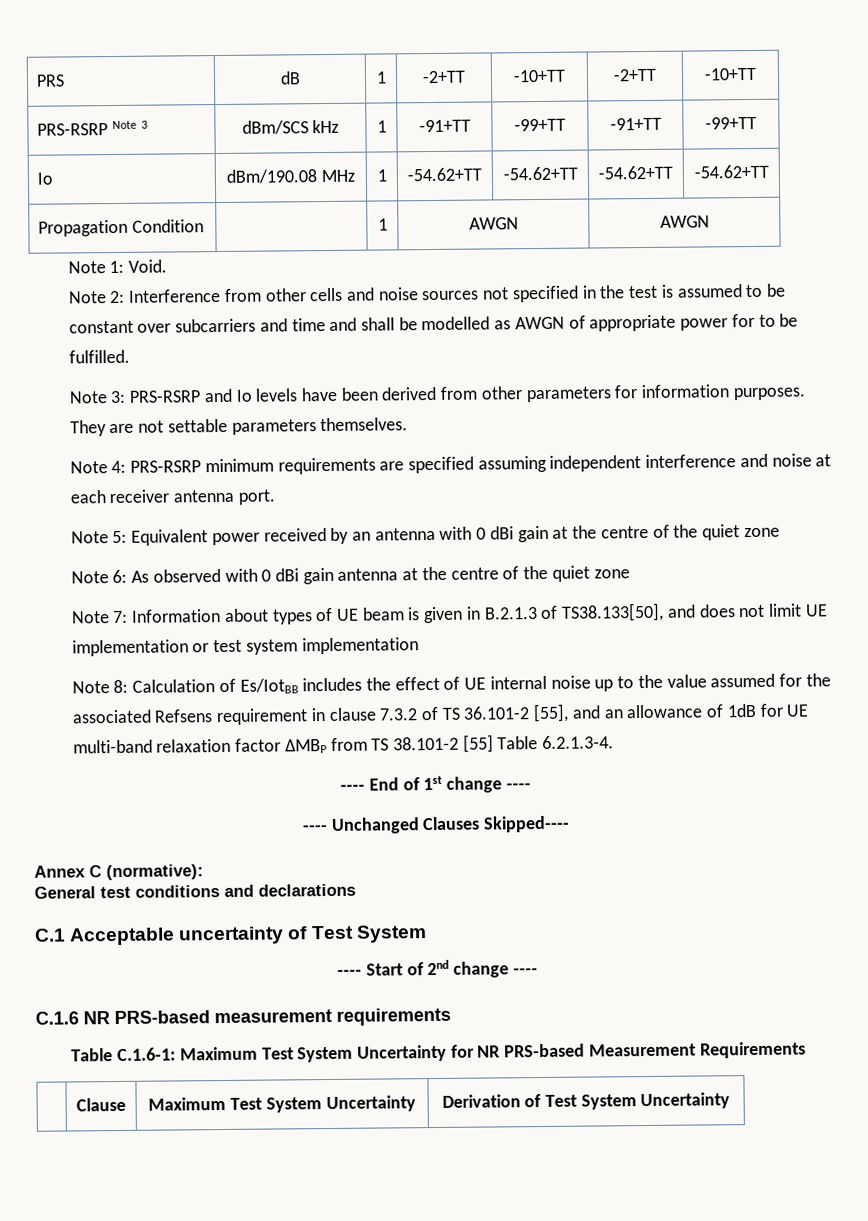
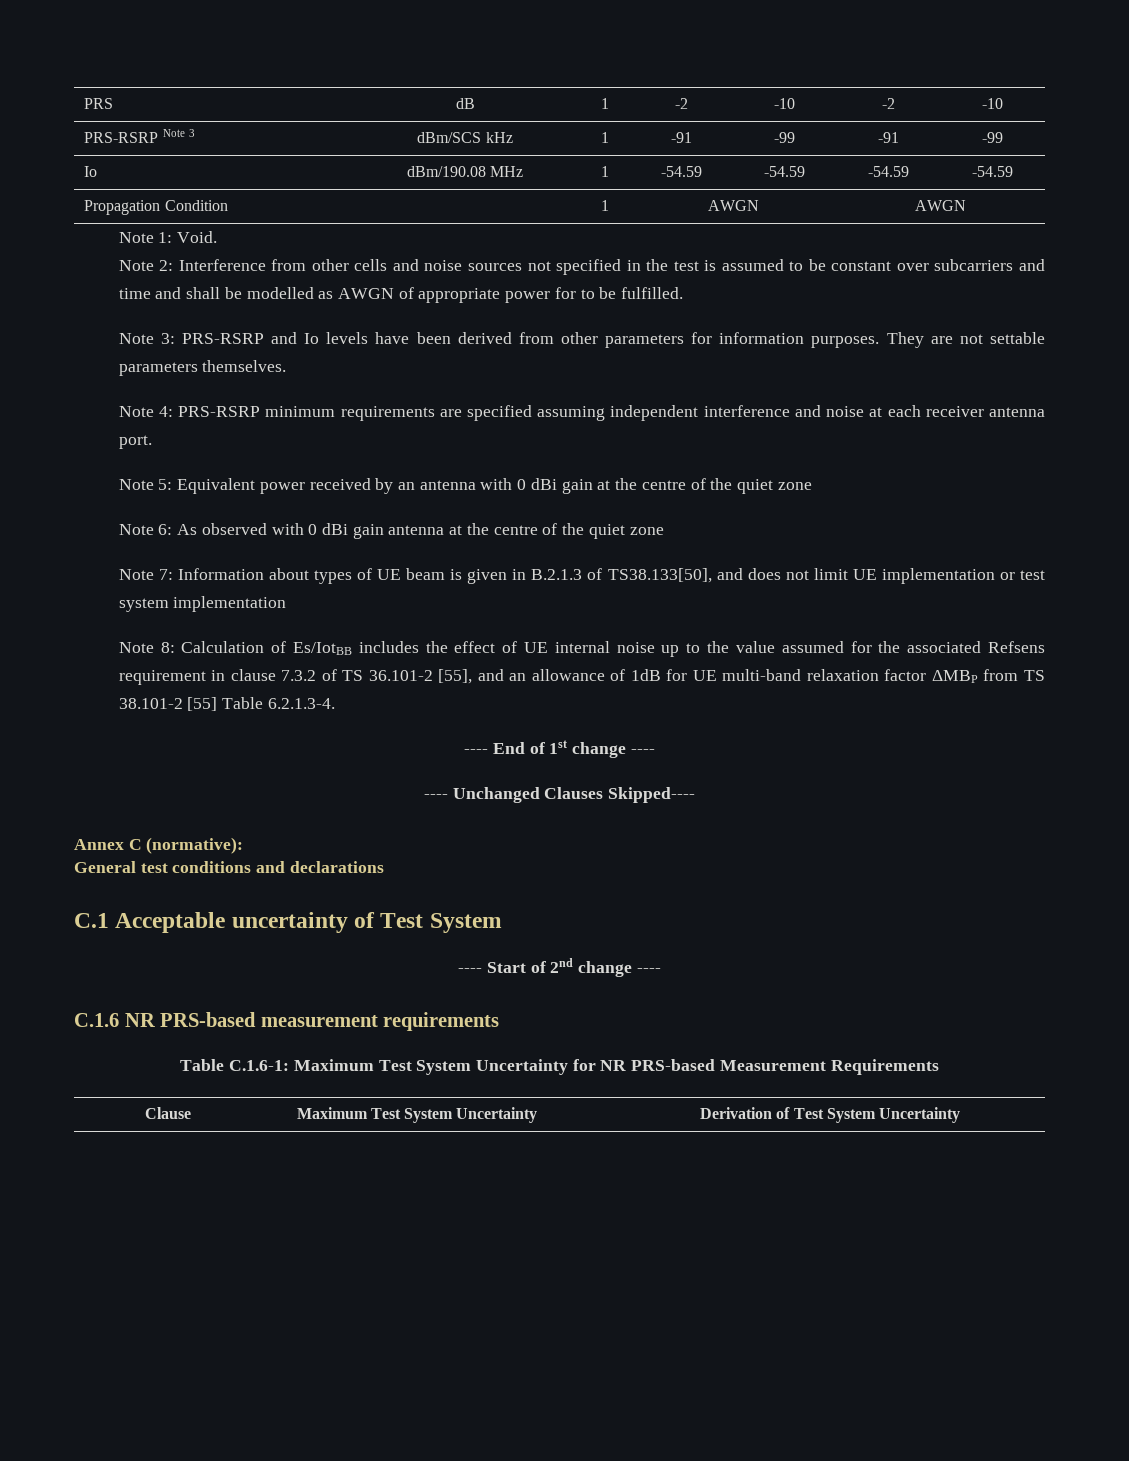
[422,70,466,84] [513,69,566,83] [613,68,657,82] [704,67,757,81] -2+TT | -10+TT | -2+TT | -10+TT -> [674,98,688,109] [774,98,795,109] [882,98,895,109] [982,98,1003,109] -2 | -10 | -2 | -10
[418,119,471,133] [514,118,566,132] [609,117,662,131] [705,116,757,130] -91+TT | -99+TT | -91+TT | -99+TT -> [670,132,692,143] [774,132,795,143] [878,132,899,143] [982,132,1003,143] -91 | -99 | -91 | -99
[407,167,482,182] [502,166,578,181] [598,165,673,180] [693,164,769,179] -54.62+TT | -54.62+TT | -54.62+TT | -54.62+TT -> [660,166,702,177] [764,166,805,177] [868,166,909,177] [972,166,1013,177] -54.59 | -54.59 | -54.59 | -54.59

